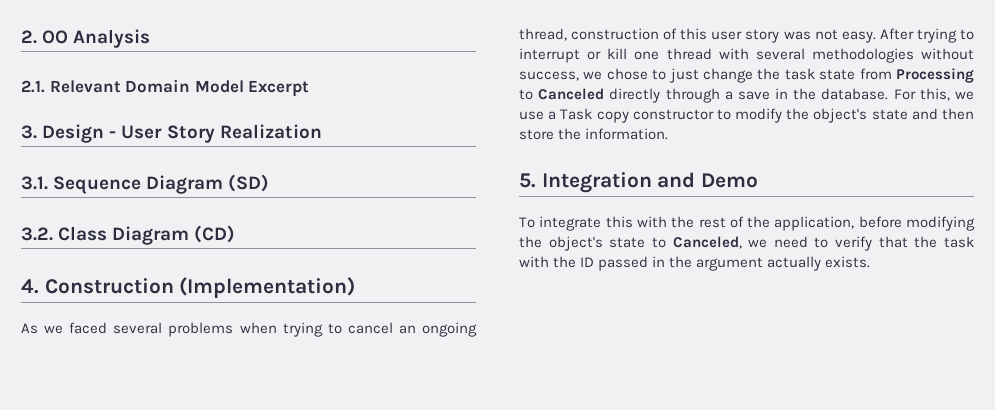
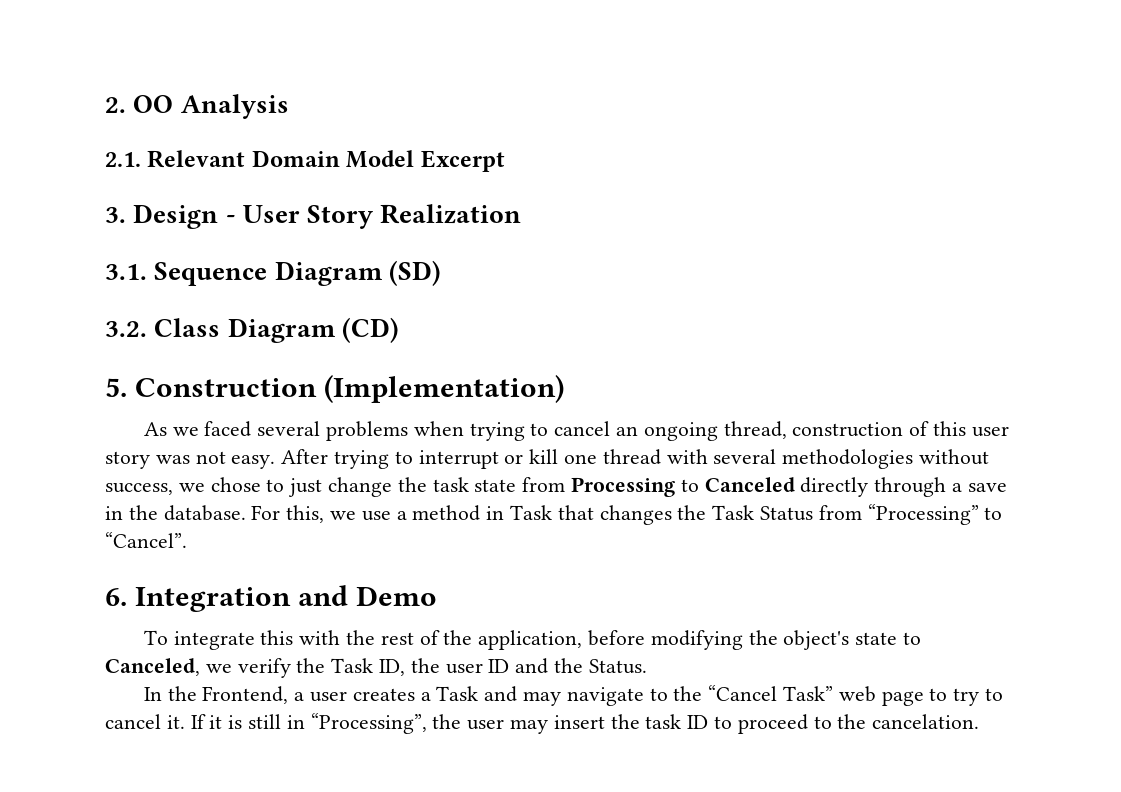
[21,279,39,294] 4. -> [105,378,127,397] 5.
[560,108,974,123] [519,128,669,140] [519,173,536,188] Task copy constructor to modify the object's state and then store the information. // 5. -> [412,504,1003,525] [105,532,187,548] [105,588,127,606] method in Task that changes the Task Status from “Processing” to “Cancel”. // 6.
[773,236,974,251] [519,256,871,271] need to verify that the task with the ID passed in the argument actually exists. -> [237,658,647,678] [143,685,1003,706] [105,713,980,734] verify the Task ID, the user ID and the Status. // In the Frontend, a user creates a Task and may navigate to the “Cancel Task” web page to try to cancel it. If it is still in “Processing”, the user may insert the task ID to proceed to the cancelation.

